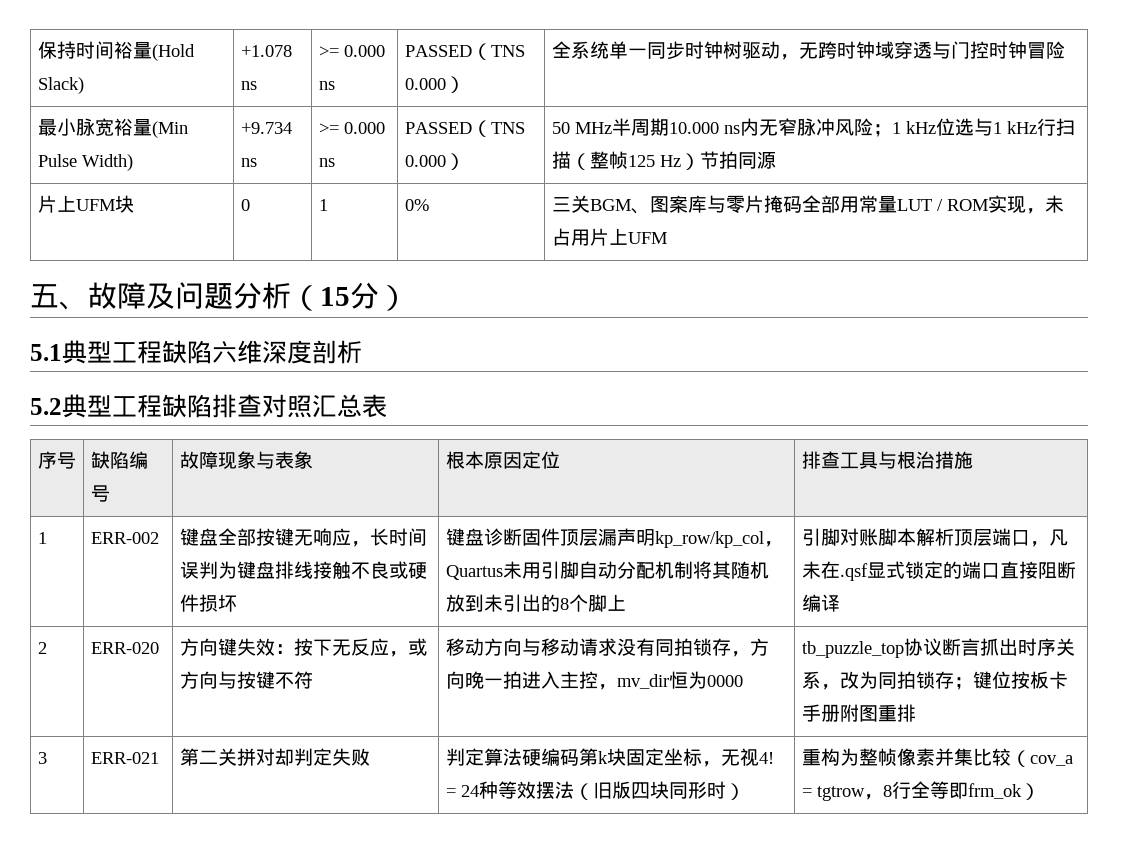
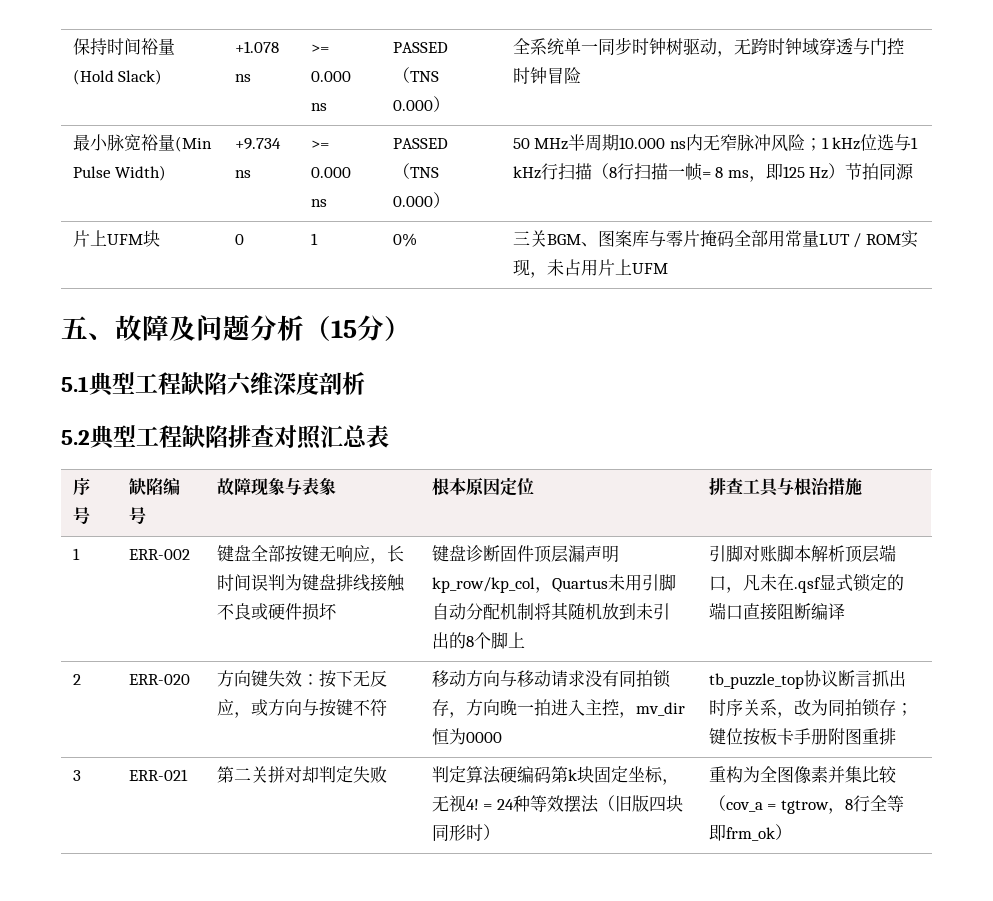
[589,151,628,169] 整帧 -> [608,163,783,182] 8行扫描一帧= 8 ms，即
[858,748,897,766] 整帧 -> [759,766,794,783] 全图

